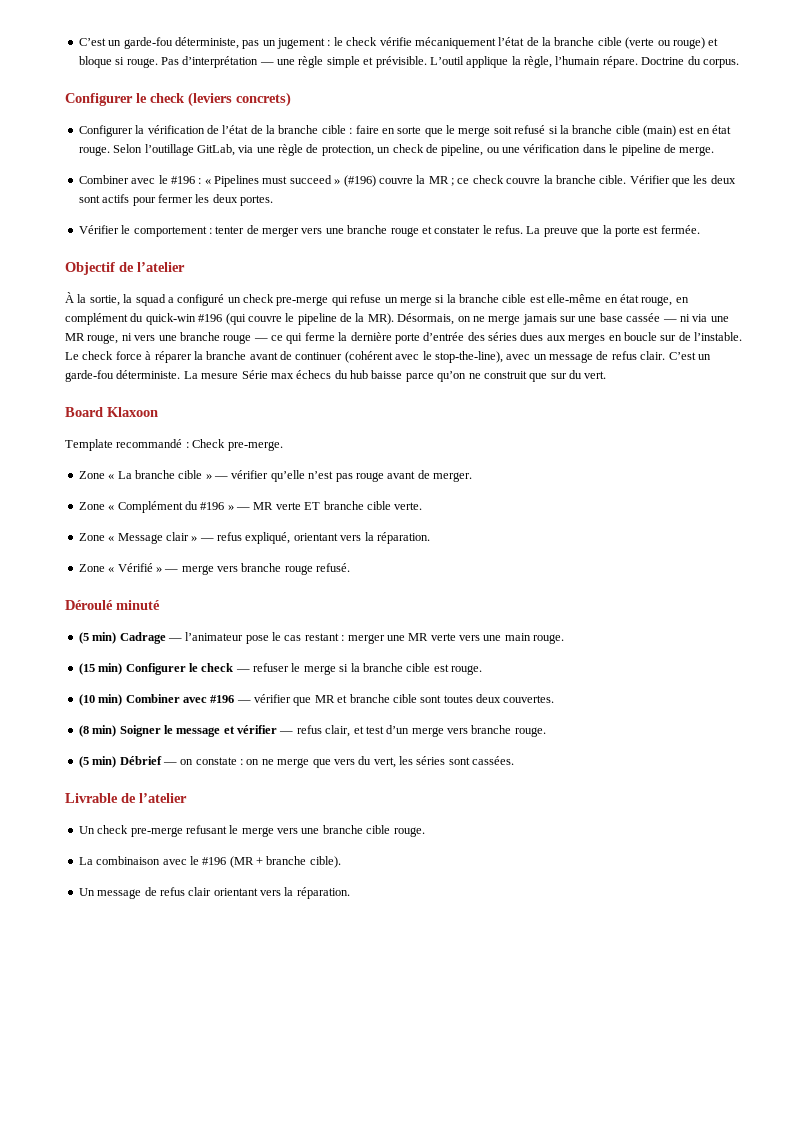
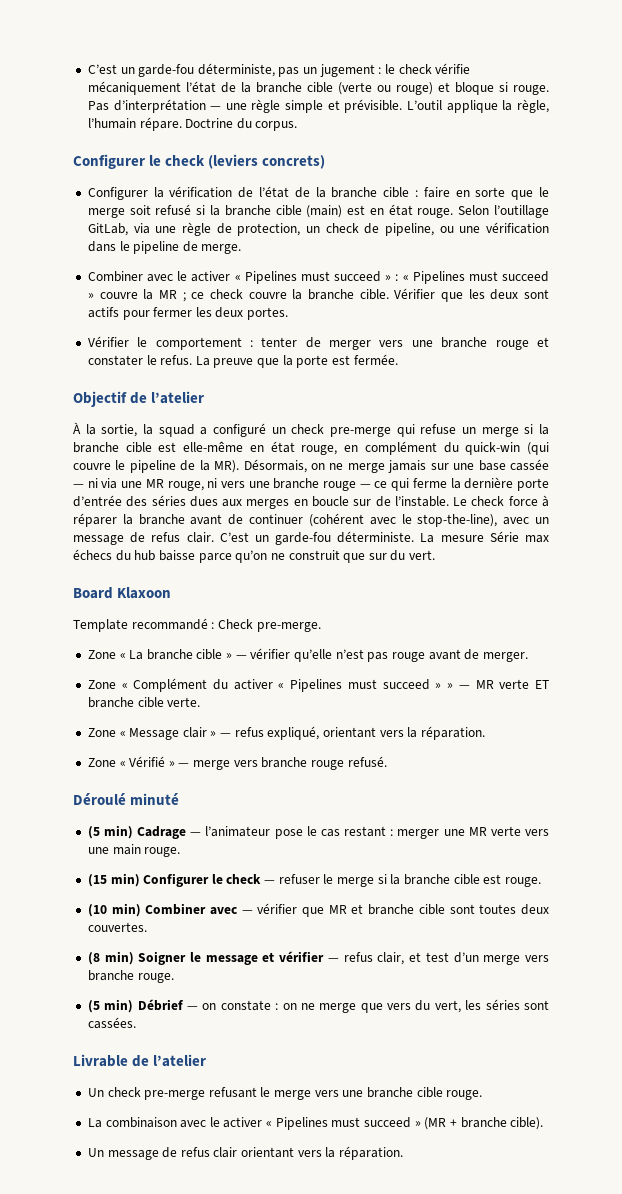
[170,176,195,184] #196 -> [191,271,392,284] activer « Pipelines must succeed »
[343,175,376,187] (#196) -> (94, 296) none
[198,314,223,322] #196 -> (521, 448) none
[200,502,225,510] #196 -> [233,679,442,692] activer « Pipelines must succeed »
[210,695,235,703] #196 -> (237, 911) none
[202,857,227,865] #196 -> [223,1117,421,1130] activer « Pipelines must succeed »

